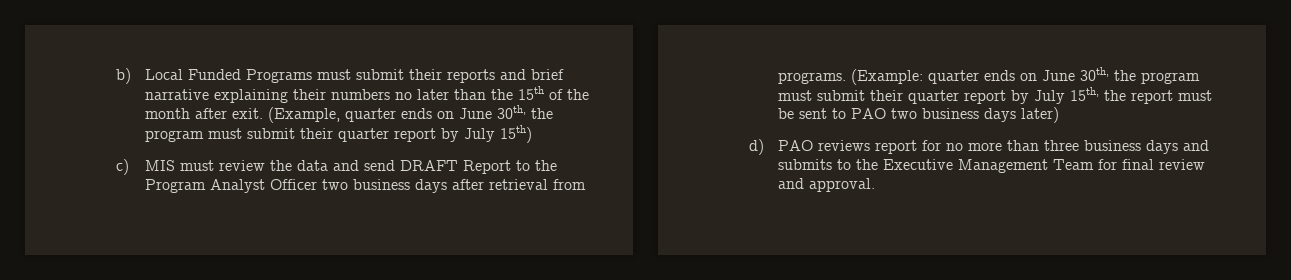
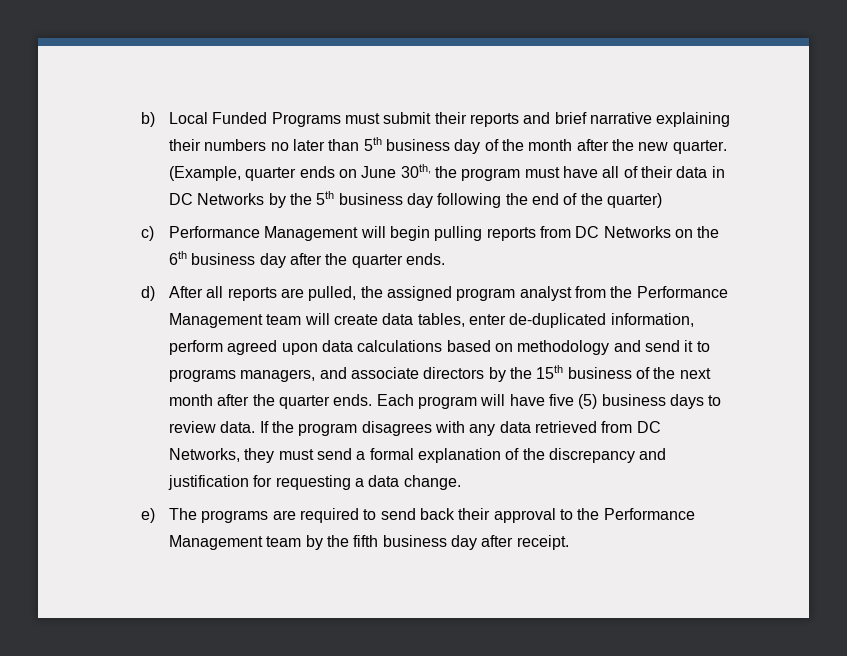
[491,86,545,100] the 15th -> [363,137,481,154] 5th business day
[232,108,264,119] exit. -> [611,139,727,154] the new quarter.
[247,125,533,143] [116,159,558,175] [145,179,587,193] [778,67,1201,85] [778,87,1213,104] [778,107,1060,123] [749,139,1210,155] [778,159,1206,173] [778,178,876,192] submit their quarter report by July 15th) // c) MIS must review the data and send DRAFT Report to the Program Analyst Officer two business days after retrieval from programs. (Example: quarter ends on June 30th, the program must submit their quarter report by July 15th, the report must be sent to PAO two business days later) // d) PAO reviews report for no more than three business days and submits to the Executive Management Team for final review and approval. -> [562,166,725,178] [169,191,662,208] [140,226,720,241] [169,251,446,268] [140,286,728,301] [169,313,694,328] [169,340,710,355] [169,365,711,382] [169,394,722,409] [169,421,661,436] [169,448,667,463] [168,475,461,490] [140,508,695,523] [169,535,569,550] have all of their data in DC Networks by the 5th business day following the end of the quarter) // c) Performance Management will begin pulling reports from DC Networks on the 6th business day after the quarter ends. // d) After all reports are pulled, the assigned program analyst from the Performance Management team will create data tables, enter de-duplicated information, perform agreed upon data calculations based on methodology and send it to programs managers, and associate directors by the 15th business of the next month after the quarter ends. Each program will have five (5) business days to review data. If the program disagrees with any data retrieved from DC Networks, they must send a formal explanation of the discrepancy and justification for requesting a data change. // e) The programs are required to send back their approval to the Performance Management team by the fifth business day after receipt.

